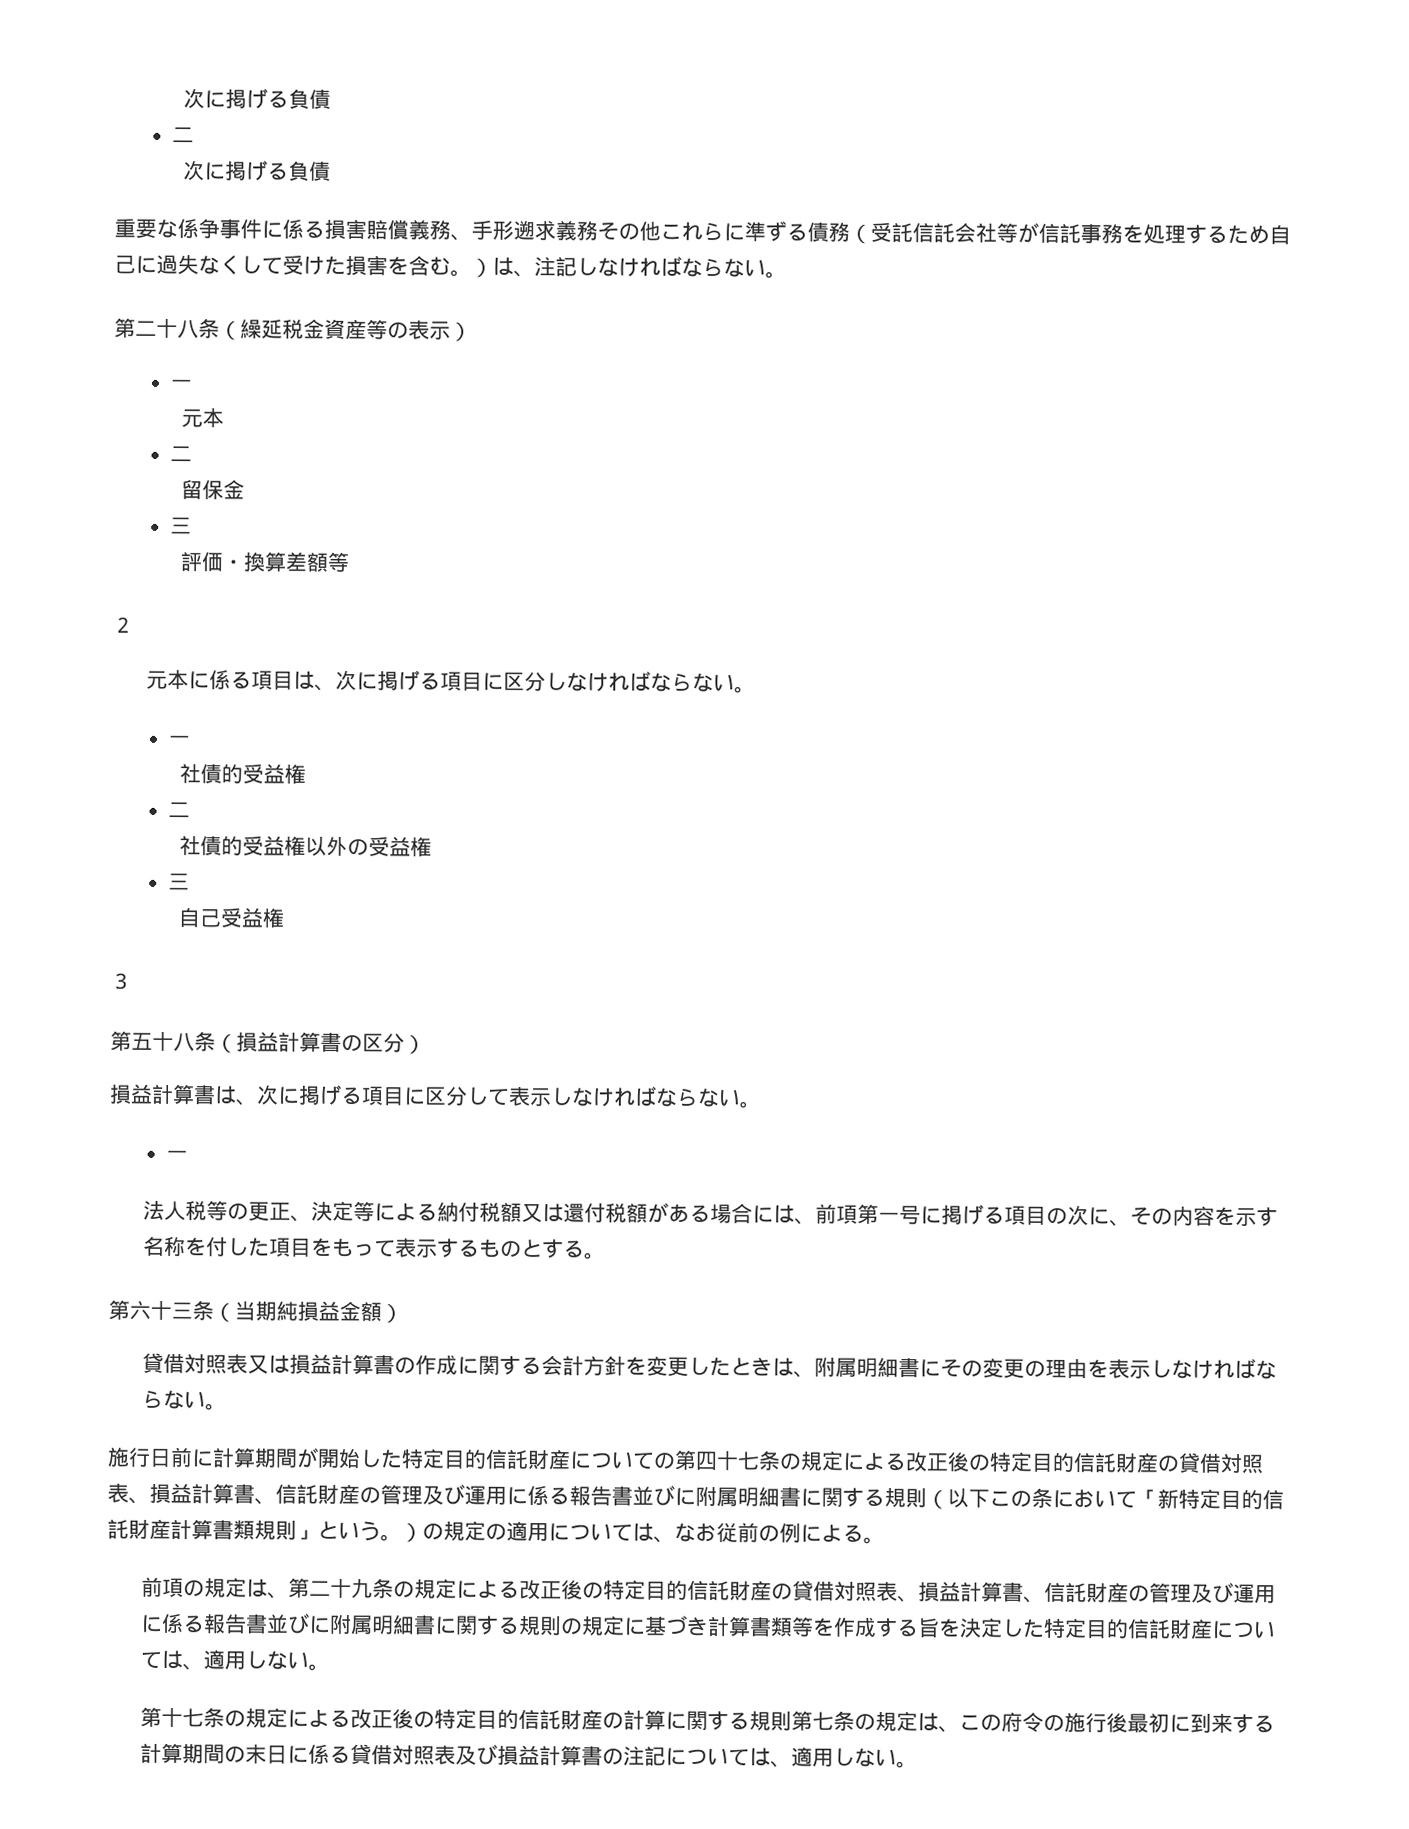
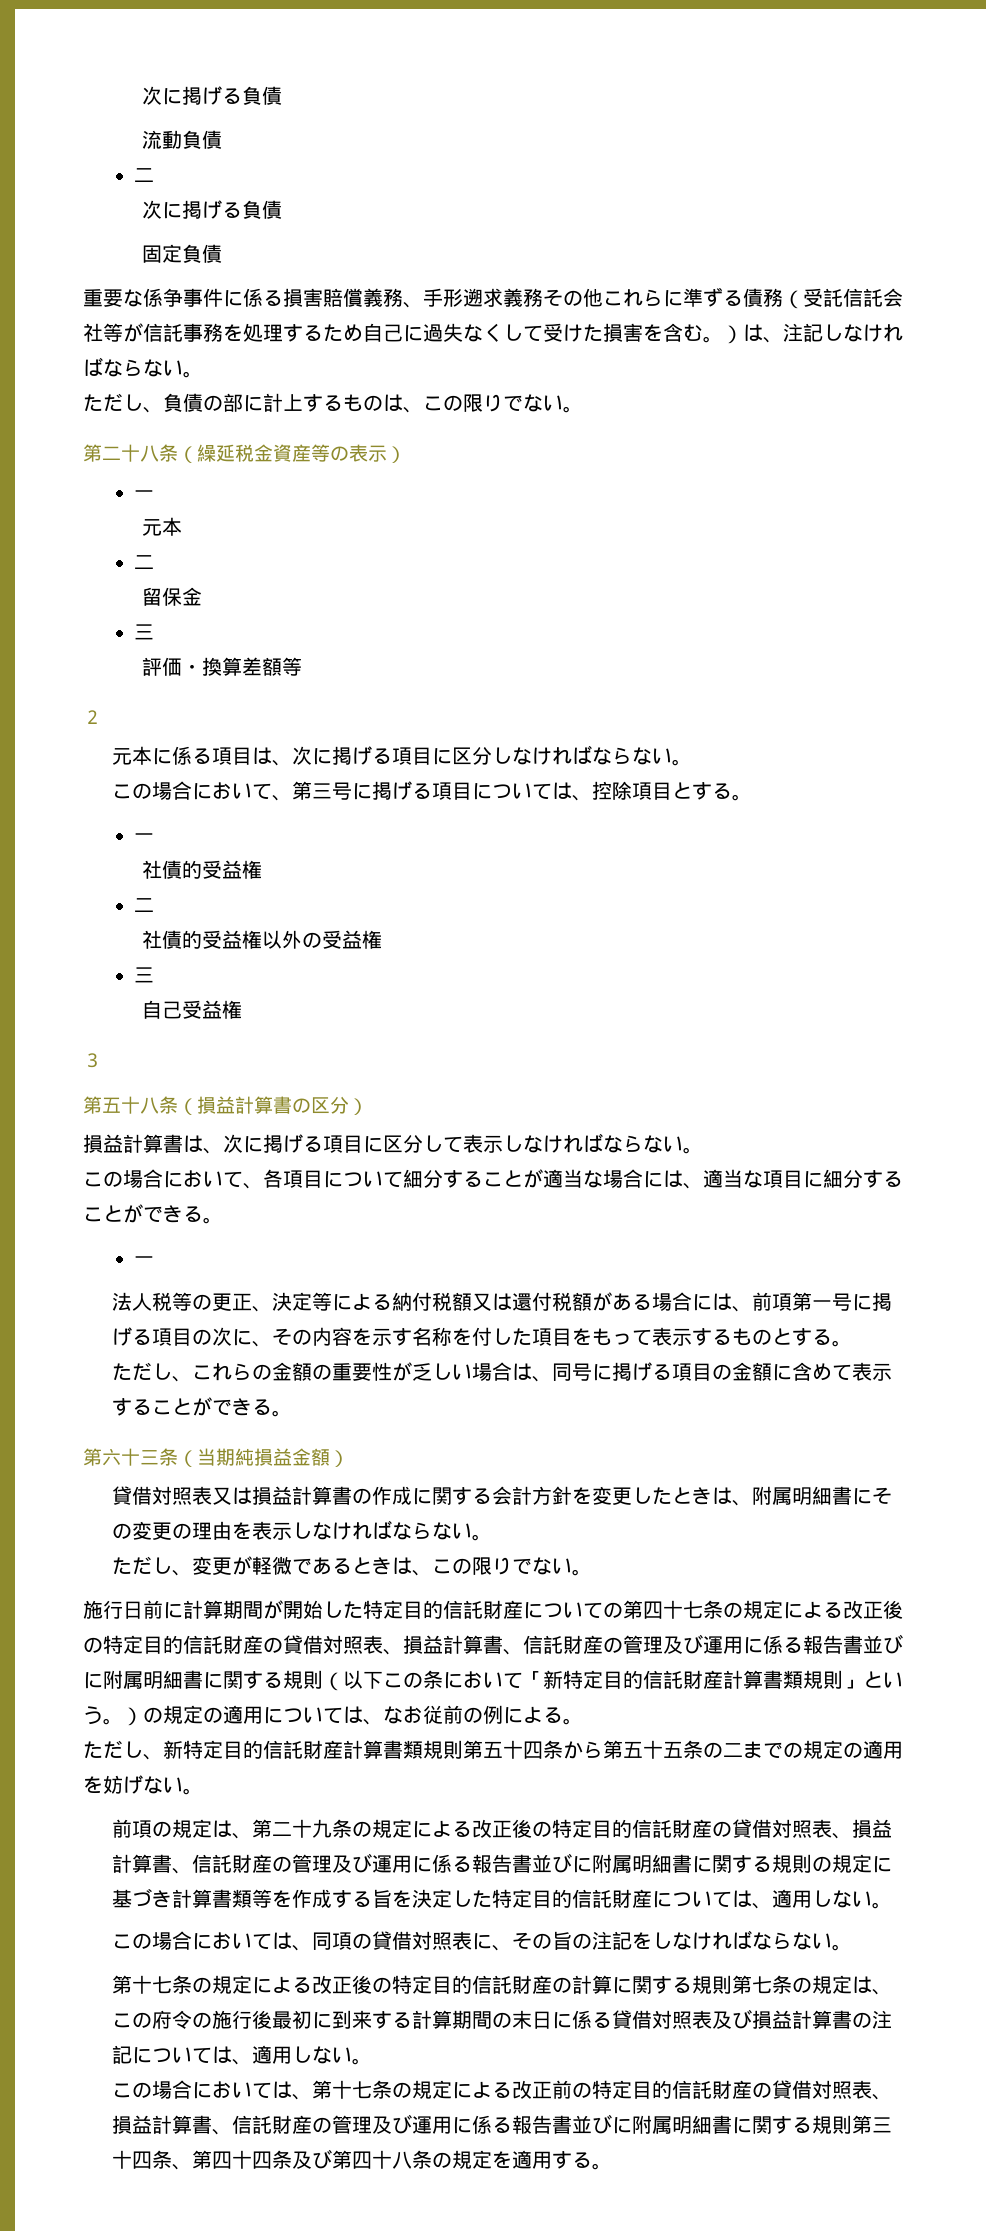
[183,88,332,110] 次に掲げる負債 -> [141,86,282,105] [141,130,222,149] 次に掲げる負債 // 流動負債
(332, 170) none -> [141,244,222,263] // 固定負債
(787, 275) none -> [83,393,583,413] // ただし、負債の部に計上するものは、この限りでない。
(757, 690) none -> [112,781,753,801] // この場合において、第三号に掲げる項目については、控除項目とする。
(761, 1105) none -> [83,1169,903,1189] [83,1204,223,1224] // この場合において、各項目について細分することが適当な場合には、適当な項目に細分することができる。
(607, 1256) none -> [112,1362,893,1382] [112,1397,293,1417] // ただし、これらの金額の重要性が乏しい場合は、同号に掲げる項目の金額に含めて表示することができる。
(228, 1407) none -> [112,1556,593,1576] // ただし、変更が軽微であるときは、この限りでない。
(885, 1540) none -> [83,1740,903,1760] [83,1775,203,1795] // ただし、新特定目的信託財産計算書類規則第五十四条から第五十五条の二までの規定の適用を妨げない。
(331, 1667) none -> [112,1930,853,1951] // この場合においては、同項の貸借対照表に、その旨の注記をしなければならない。
(919, 1765) none -> [112,2080,893,2100] [112,2114,893,2135] [112,2149,613,2170] // この場合においては、第十七条の規定による改正前の特定目的信託財産の貸借対照表、損益計算書、信託財産の管理及び運用に係る報告書並びに附属明細書に関する規則第三十四条、第四十四条及び第四十八条の規定を適用する。

